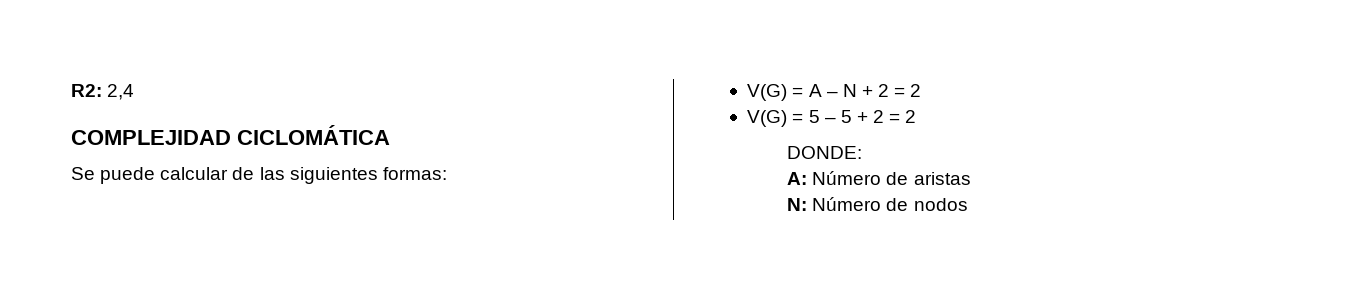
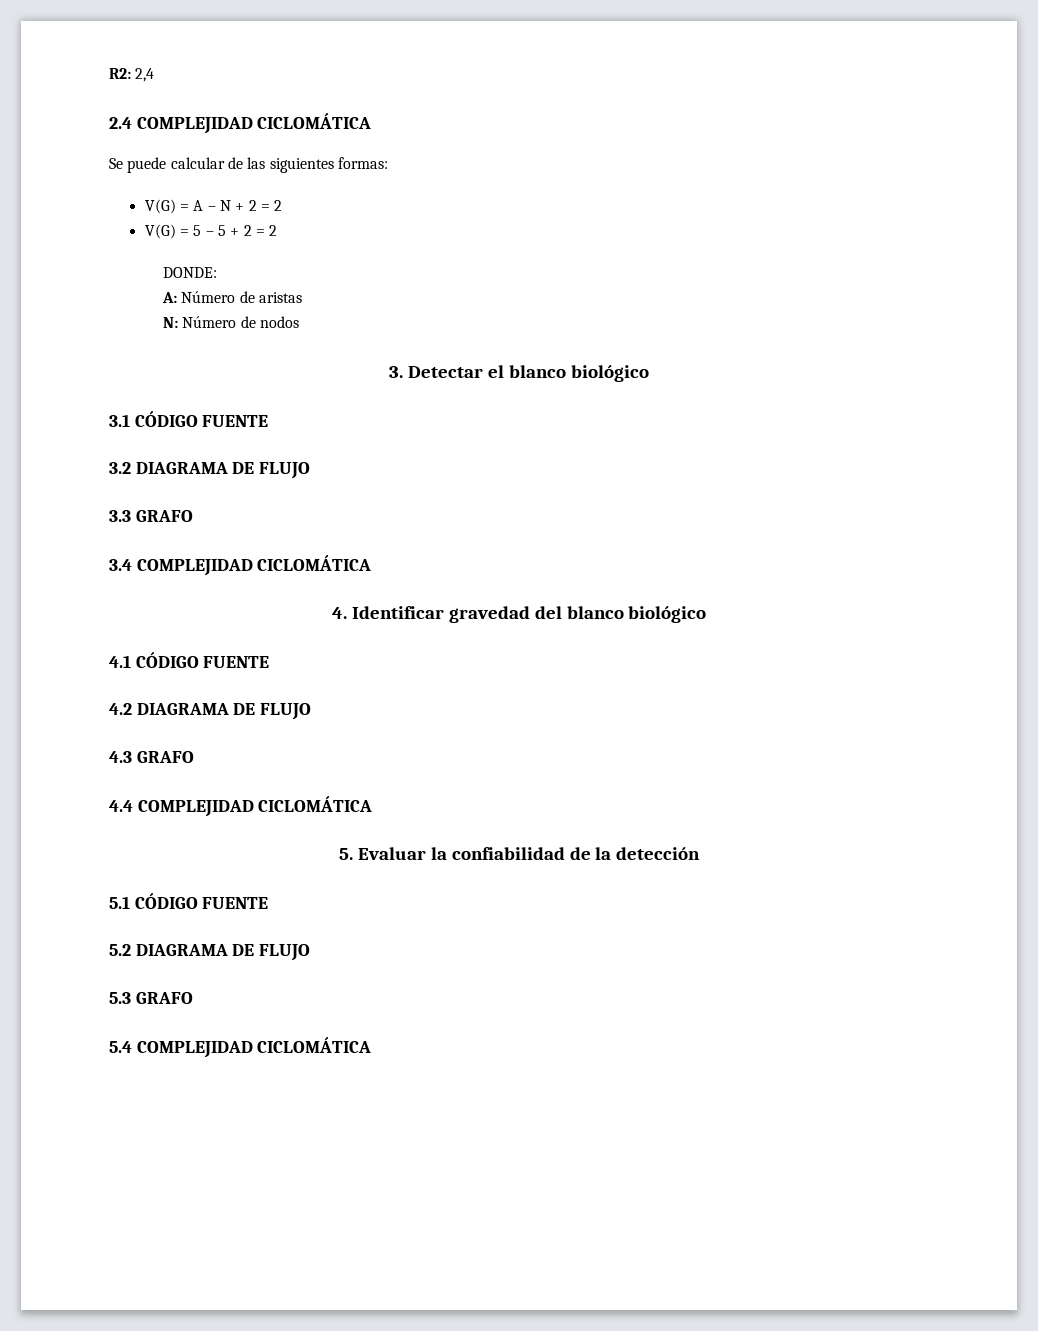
(135, 92) none -> [109,117,132,129] 2.4
(968, 204) none -> [389,365,649,382] [109,411,269,427] [109,462,311,479] [109,510,193,522] [109,555,372,576] [331,606,707,623] [109,652,270,668] [109,703,312,720] [109,751,194,763] [109,796,373,817] [338,847,701,860] [109,893,269,909] [109,944,311,961] [109,992,193,1004] [109,1037,372,1058] // 3. Detectar el blanco biológico // 3.1 CÓDIGO FUENTE // 3.2 DIAGRAMA DE FLUJO // 3.3 GRAFO // 3.4 COMPLEJIDAD CICLOMÁTICA // 4. Identificar gravedad del blanco biológico // 4.1 CÓDIGO FUENTE // 4.2 DIAGRAMA DE FLUJO // 4.3 GRAFO // 4.4 COMPLEJIDAD CICLOMÁTICA // 5. Evaluar la confiabilidad de la detección // 5.1 CÓDIGO FUENTE // 5.2 DIAGRAMA DE FLUJO // 5.3 GRAFO // 5.4 COMPLEJIDAD CICLOMÁTICA

